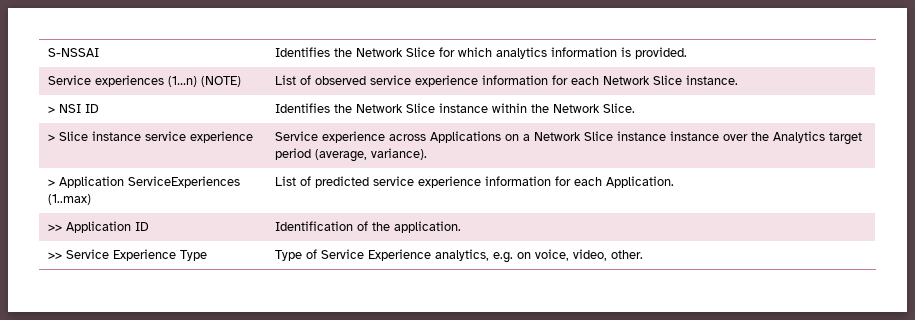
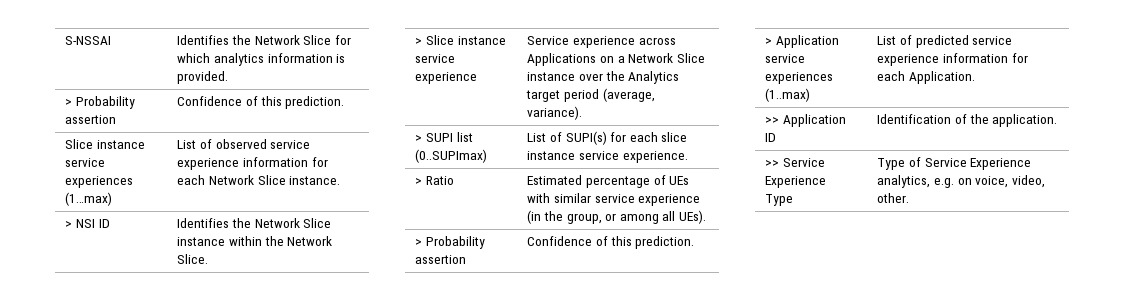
[48,75,242,87] Service experiences (1…n) (NOTE) -> [65,96,135,109] [65,115,117,124] [177,96,345,109] [65,139,145,149] [65,158,106,167] [65,176,134,188] [65,192,113,206] > Probability assertion | Confidence of this prediction. // Slice instance service experiences (1…max)
[670,131,720,141] instance -> (576, 76) none
(428, 154) none -> [415,132,473,142] [415,149,488,163] [527,131,688,145] [527,151,688,163] [415,176,454,185] [527,175,690,188] [527,193,701,206] [527,210,707,224] [415,236,485,249] [415,255,467,264] [527,236,695,249] // > SUPI list (0..SUPImax) | List of SUPI(s) for each slice instance service experience. // > Ratio | Estimated percentage of UEs with similar service experience (in the group, or among all UEs). // > Probability assertion | Confidence of this prediction.
[128,176,241,188] ServiceExperiences -> [765,54,806,63] [765,72,834,84] service experiences

